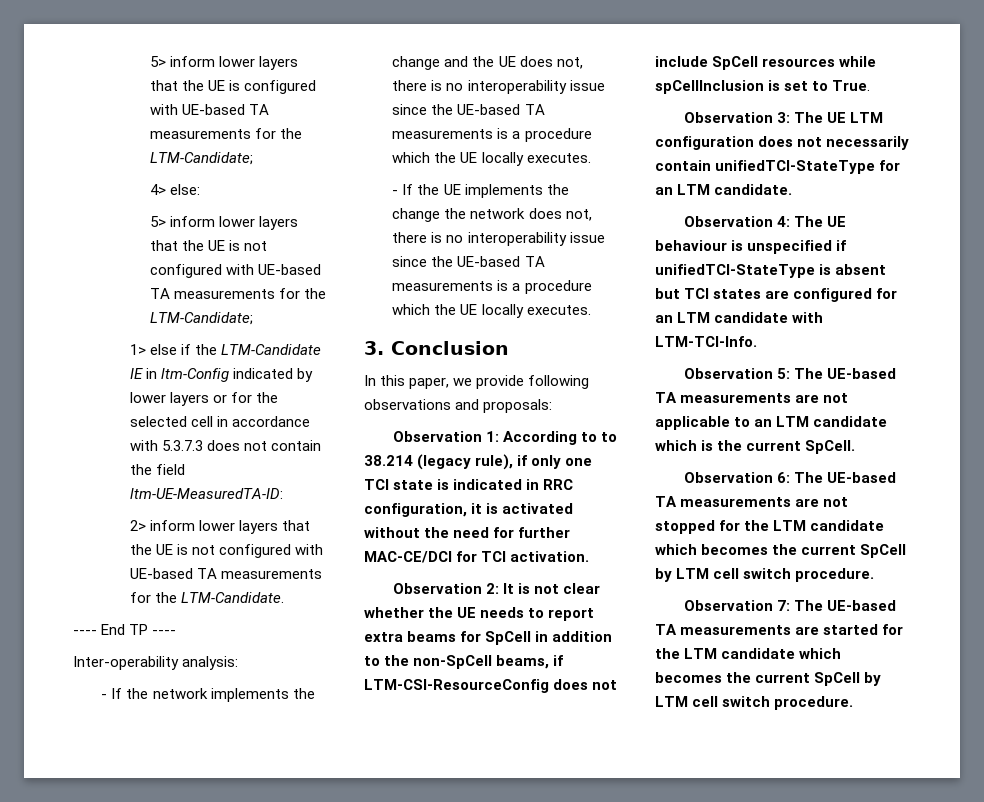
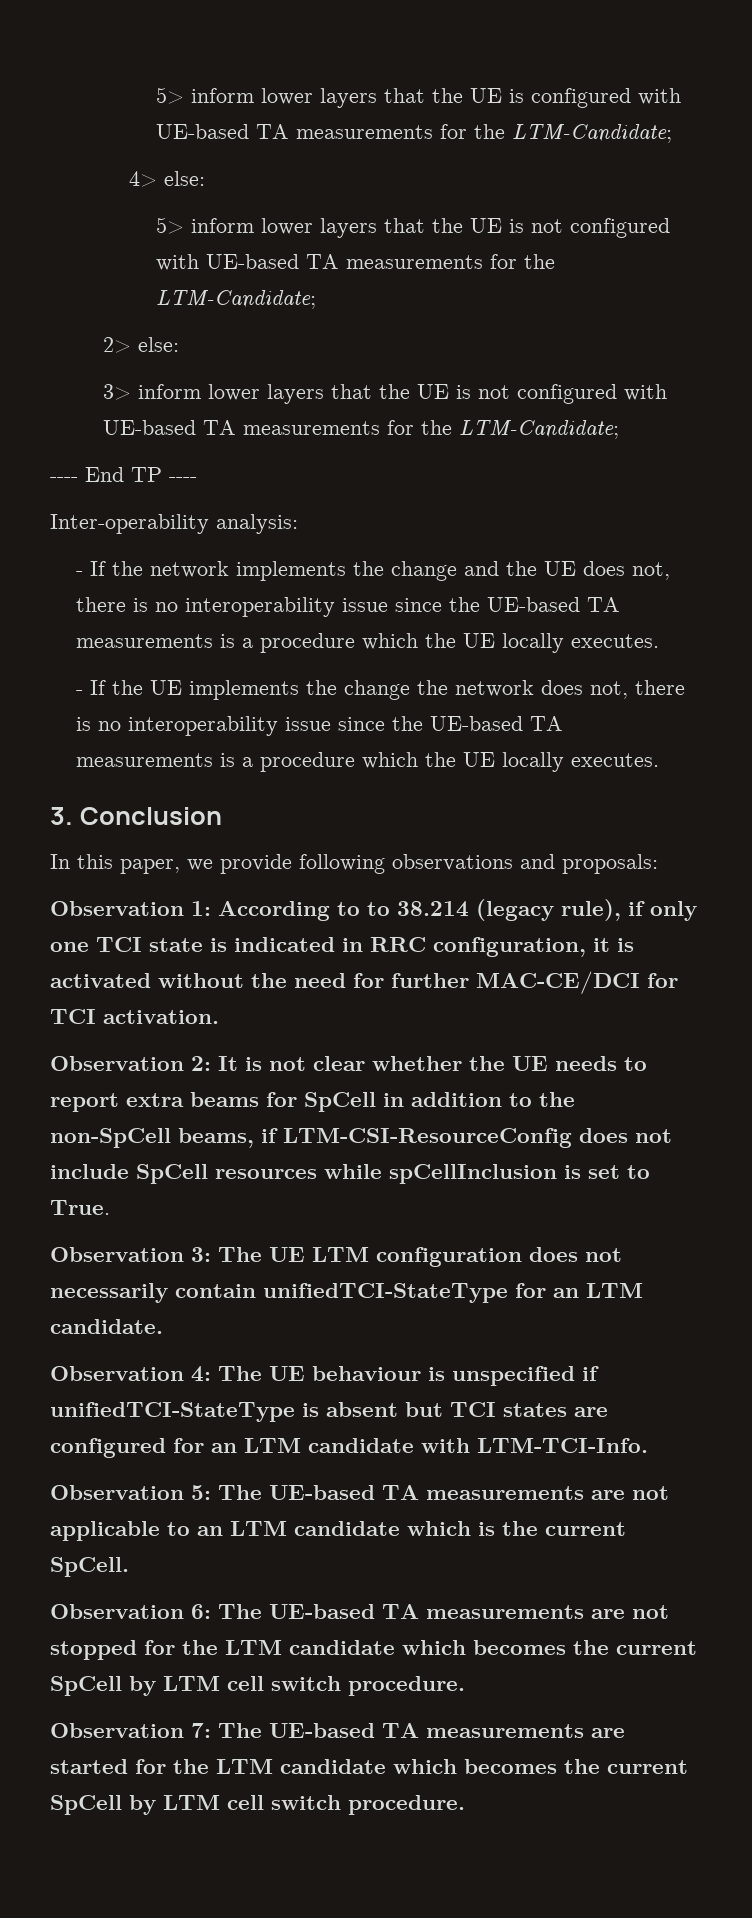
[129,344,321,355] [129,368,313,382] [129,392,278,406] [129,416,310,427] [129,440,321,451] [129,464,185,475] [129,488,283,499] [129,520,146,531] 1> else if the LTM-Candidate IE in ltm-Config indicated by lower layers or for the selected cell in accordance with 5.3.7.3 does not contain the field ltm-UE-MeasuredTA-ID: // 2> -> [102,337,179,353] [102,384,131,400] 2> else: // 3>
[180,592,284,603] LTM-Candidate. -> [458,420,619,439] LTM-Candidate;

